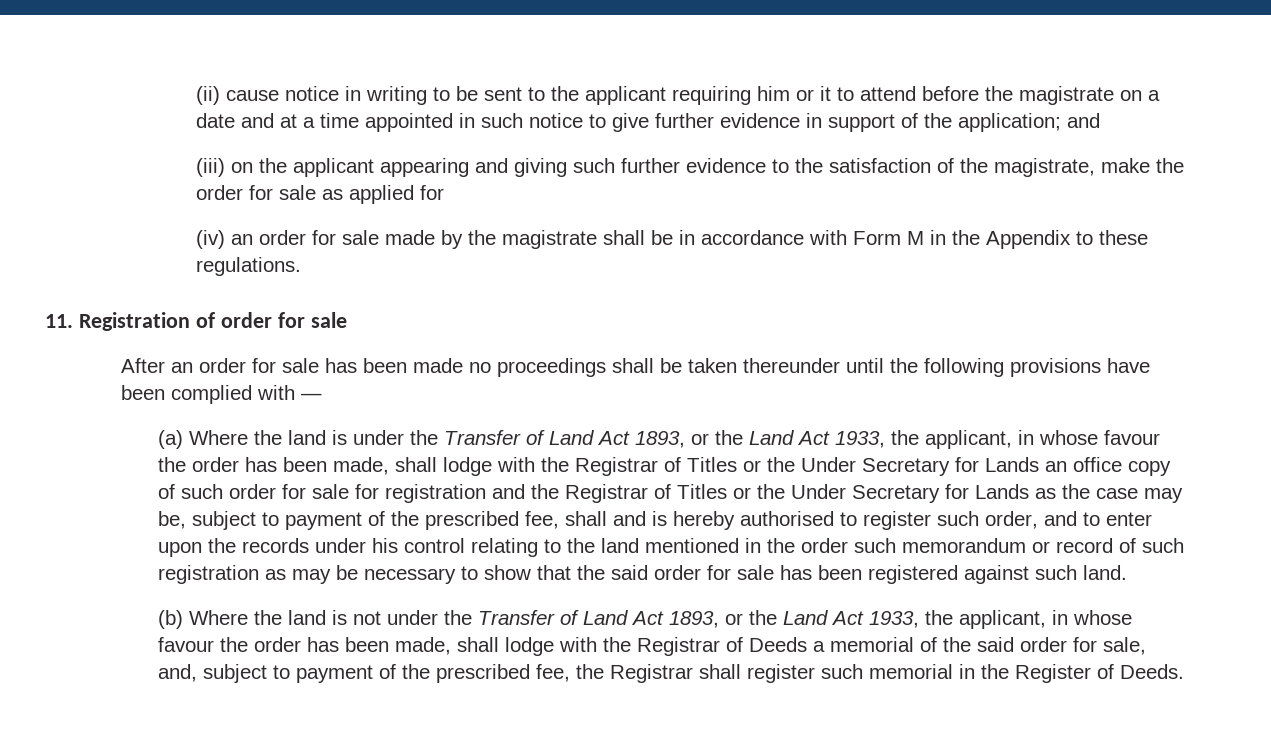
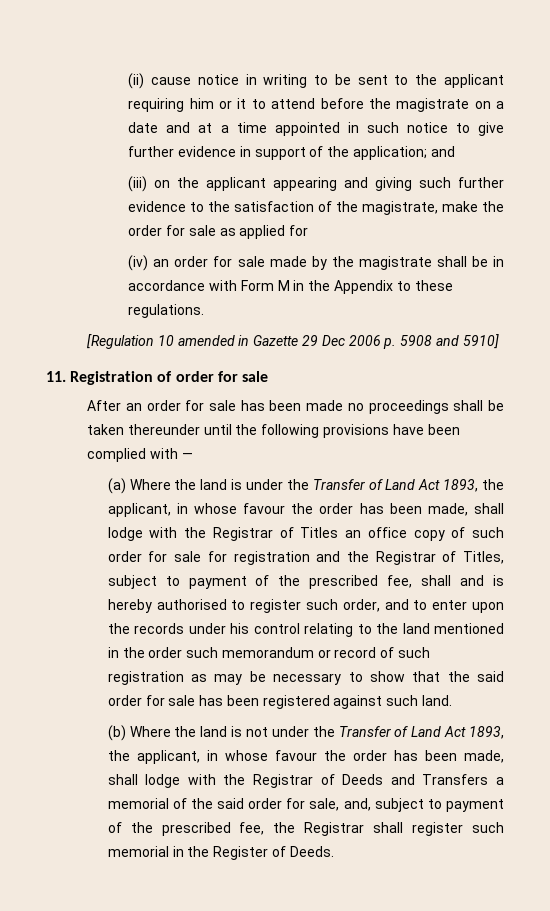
(302, 266) none -> [87,334,499,349] // [Regulation 10 amended in Gazette 29 Dec 2006 p. 5908 and 5910]
[691,430,886,448] or the Land Act 1933, -> (479, 485) none
[743,457,1040,476] or the Under Secretary for Lands -> (339, 532) none
[677,484,1184,503] [158,511,187,529] Titles or the Under Secretary for Lands as the case may be, -> [463,551,504,564] Titles,
[725,610,920,628] or the Land Act 1933, -> (505, 732) none
(808, 644) none -> [390,774,489,785] and Transfers

